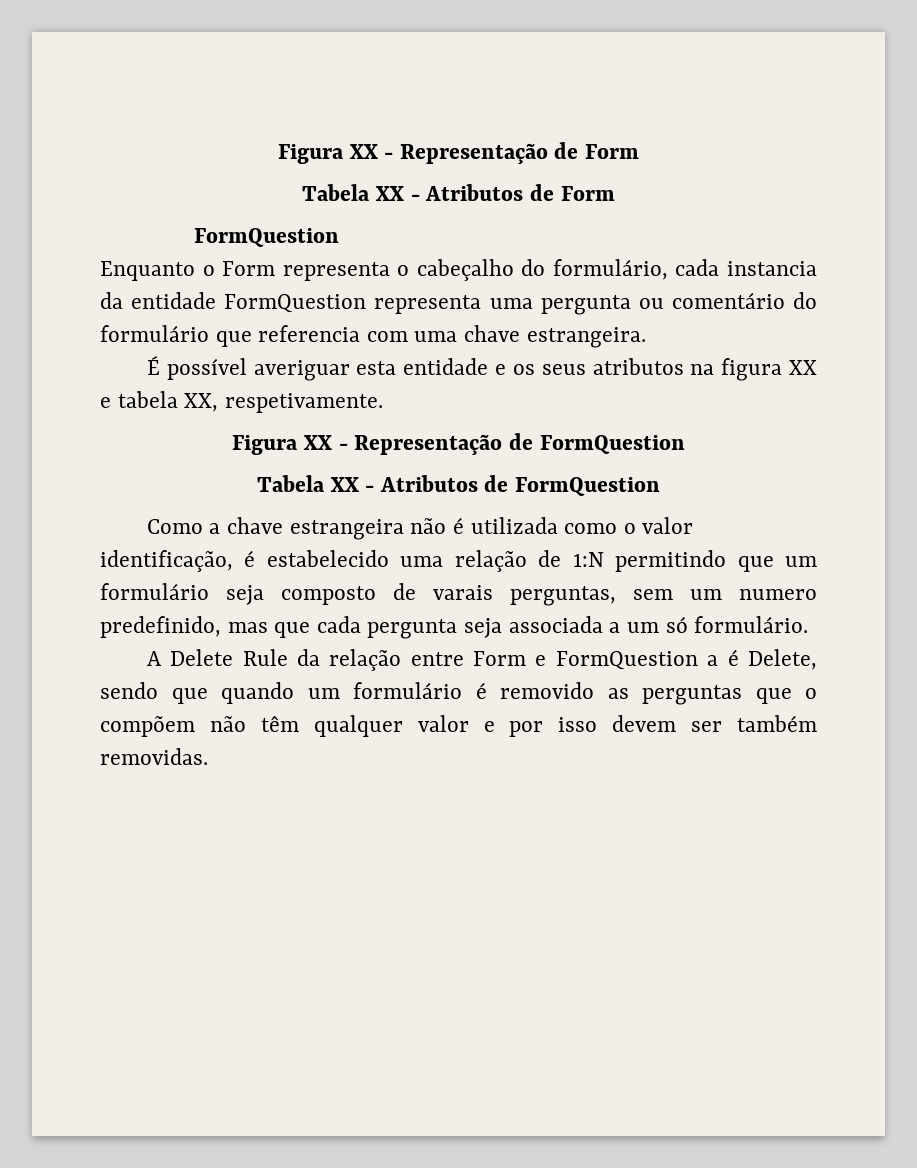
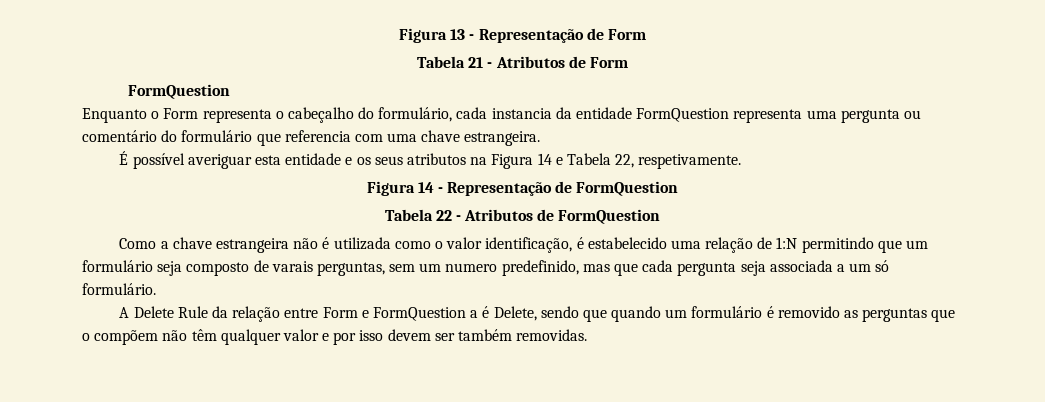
[277,144,378,164] Figura XX -> [399,28,466,43] Figura 13
[375,186,405,201] XX -> [468,57,484,68] 21
[721,358,817,381] [100,391,219,412] figura XX e tabela XX, -> [491,153,635,169] Figura 14 e Tabela 22,
[303,435,333,450] XX -> [417,182,434,193] 14
[329,477,359,492] XX -> [435,210,452,221] 22

